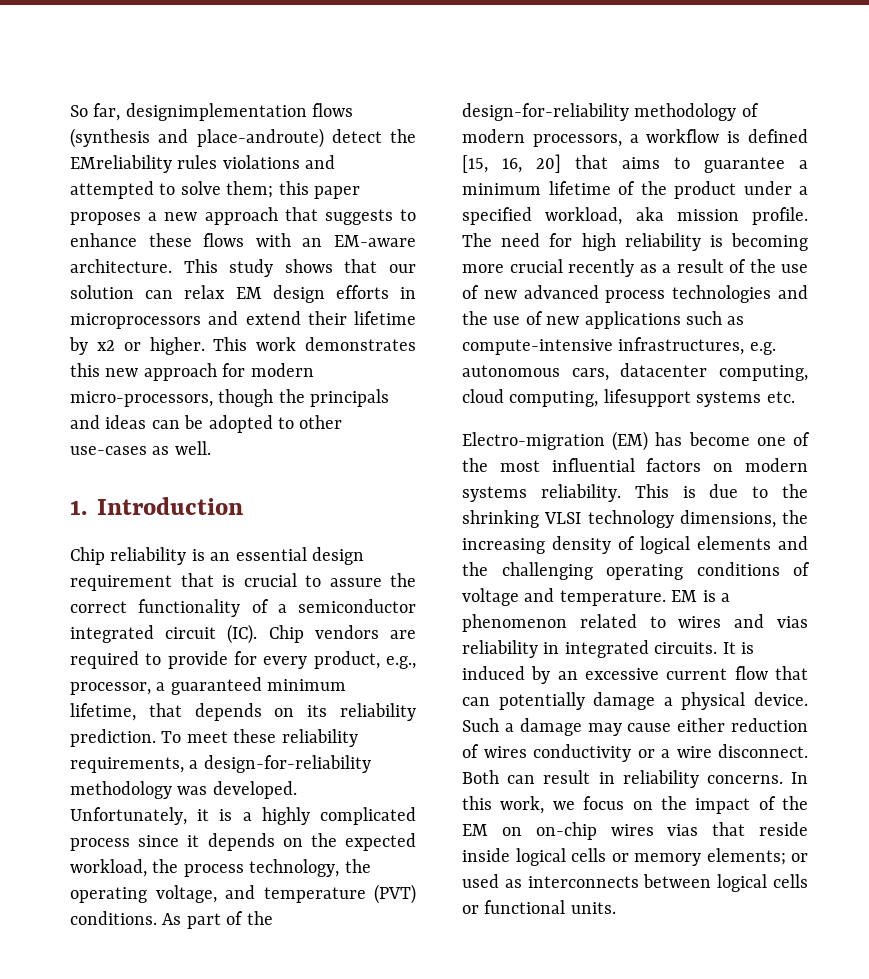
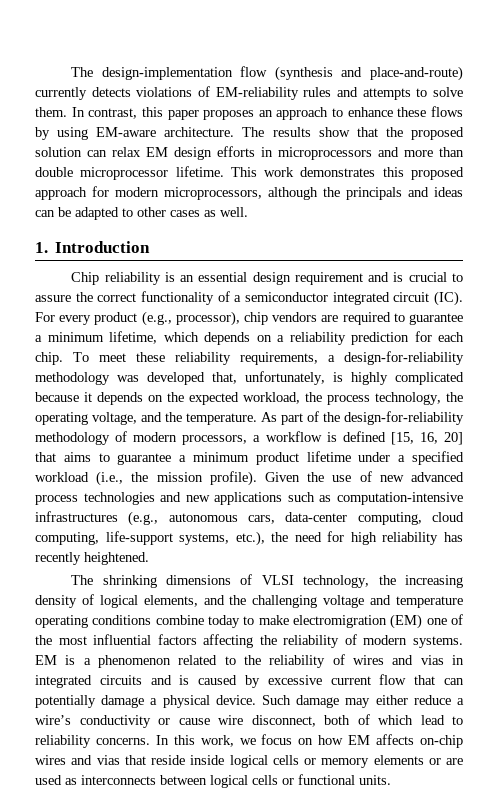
[70,103,354,121] [70,128,416,148] [70,155,336,173] [70,181,360,199] [70,207,416,225] [70,233,416,247] [70,259,416,277] So far, designimplementation flows (synthesis and place-androute) detect the EMreliability rules violations and attempted to solve them; this paper proposes a new approach that suggests to enhance these flows with an EM-aware architecture. This study shows that our -> [71,66,463,81] [35,86,464,100] [35,106,463,120] [35,127,464,140] The design-implementation flow (synthesis and place-and-route) currently detects violations of EM-reliability rules and attempts to solve them. In contrast, this paper proposes an approach to enhance these flows by using EM-aware architecture. The results show that the proposed
[245,311,416,325] [69,337,205,355] extend their lifetime by x2 or higher. -> [404,147,464,157] [35,166,224,180] more than double microprocessor lifetime.
[105,368,139,377] new -> [410,167,464,180] proposed
[70,389,274,407] micro-processors, though -> [164,187,318,200] microprocessors, although
[208,415,273,433] adopted -> [75,207,119,220] adapted
[70,446,147,455] use-cases -> [170,210,200,217] cases
[180,573,214,587] that -> [368,272,390,282] and
[268,625,416,643] [70,651,417,669] [70,677,262,695] Chip vendors are required to provide for every product, e.g., processor, a guaranteed -> [35,311,463,326] [35,335,42,342] For every product (e.g., processor), chip vendors are required to guarantee a
[148,703,417,721] [70,729,156,747] that depends on its reliability prediction. -> [163,331,464,345] [35,352,63,365] which depends on a reliability prediction for each chip.
[212,781,297,799] [70,807,416,825] [70,835,180,851] developed. Unfortunately, it is a highly complicated process since -> [147,371,464,385] [35,392,79,402] developed that, unfortunately, is highly complicated because
[263,884,416,904] [70,911,157,925] temperature (PVT) conditions. -> [165,412,257,425] the temperature.
[548,181,808,199] [462,207,808,225] [462,233,808,251] [462,259,746,277] lifetime of the product under a specified workload, aka mission profile. The need for high reliability is becoming more crucial recently as a result of -> [255,451,465,465] [35,471,300,486] product lifetime under a specified workload (i.e., the mission profile). Given
[462,311,543,325] the use of -> (182, 497) none
[462,337,776,355] compute-intensive infrastructures, e.g. -> [337,492,463,505] [35,511,159,526] computation-intensive infrastructures (e.g.,
[620,363,708,377] datacenter -> [285,512,348,522] data-center
[603,389,795,407] [462,431,750,451] lifesupport systems etc. // Electro-migration (EM) has become -> [105,531,463,546] [35,552,149,565] [71,574,463,588] [35,594,464,608] [35,614,423,629] life-support systems, etc.), the need for high reliability has recently heightened. // The shrinking dimensions of VLSI technology, the increasing density of logical elements, and the challenging voltage and temperature operating conditions combine today to make electromigration (EM)
[713,458,808,472] [462,484,808,502] [462,510,808,528] [462,536,808,554] [462,562,810,580] [462,588,666,606] on modern systems reliability. This is due to the shrinking VLSI technology dimensions, the increasing density of logical elements and the challenging operating conditions of voltage and temperature. -> [203,634,463,648] affecting the reliability of modern systems.
[678,614,808,628] [462,640,538,658] wires and vias reliability -> [244,654,444,668] the reliability of wires and vias
[654,642,754,654] [462,666,578,684] circuits. It is induced by an -> [99,675,260,688] circuits and is caused by
[504,723,514,732] a -> (291, 700) none
[627,718,808,732] [462,744,808,762] [462,770,615,784] cause either reduction of wires conductivity or a wire disconnect. Both can result in -> [375,695,464,705] [35,714,463,728] either reduce a wire’s conductivity or cause wire disconnect, both of which lead to
[660,796,808,814] [462,824,522,836] the impact of the EM on -> [318,734,415,745] how EM affects
(654, 830) none -> [71,755,93,765] and
[706,848,808,865] elements; or -> [373,755,463,765] elements or are

